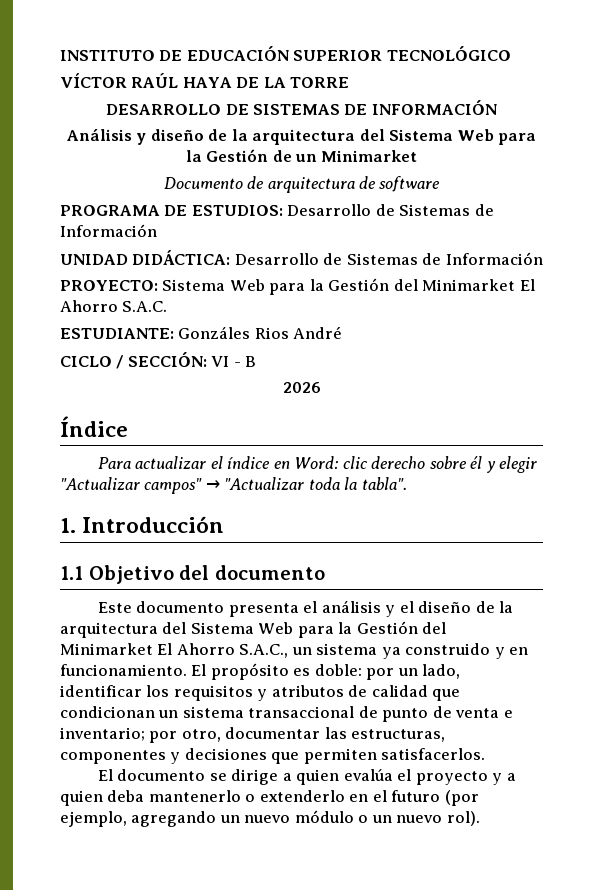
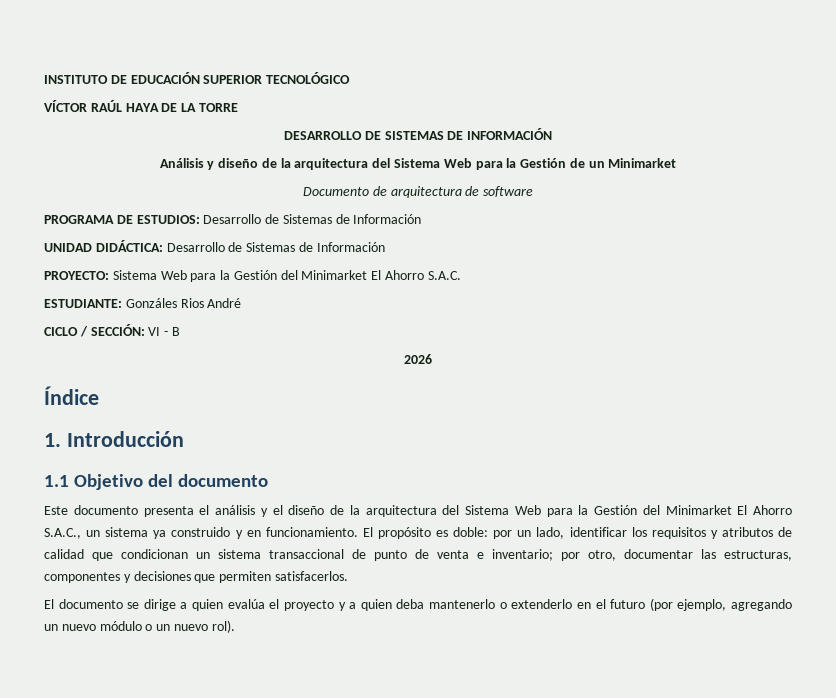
[97,456,537,473] [60,477,407,494] // Para actualizar el índice en Word: clic derecho sobre él y elegir "Actualizar campos" → "Actualizar toda la tabla". -> (99, 395) none

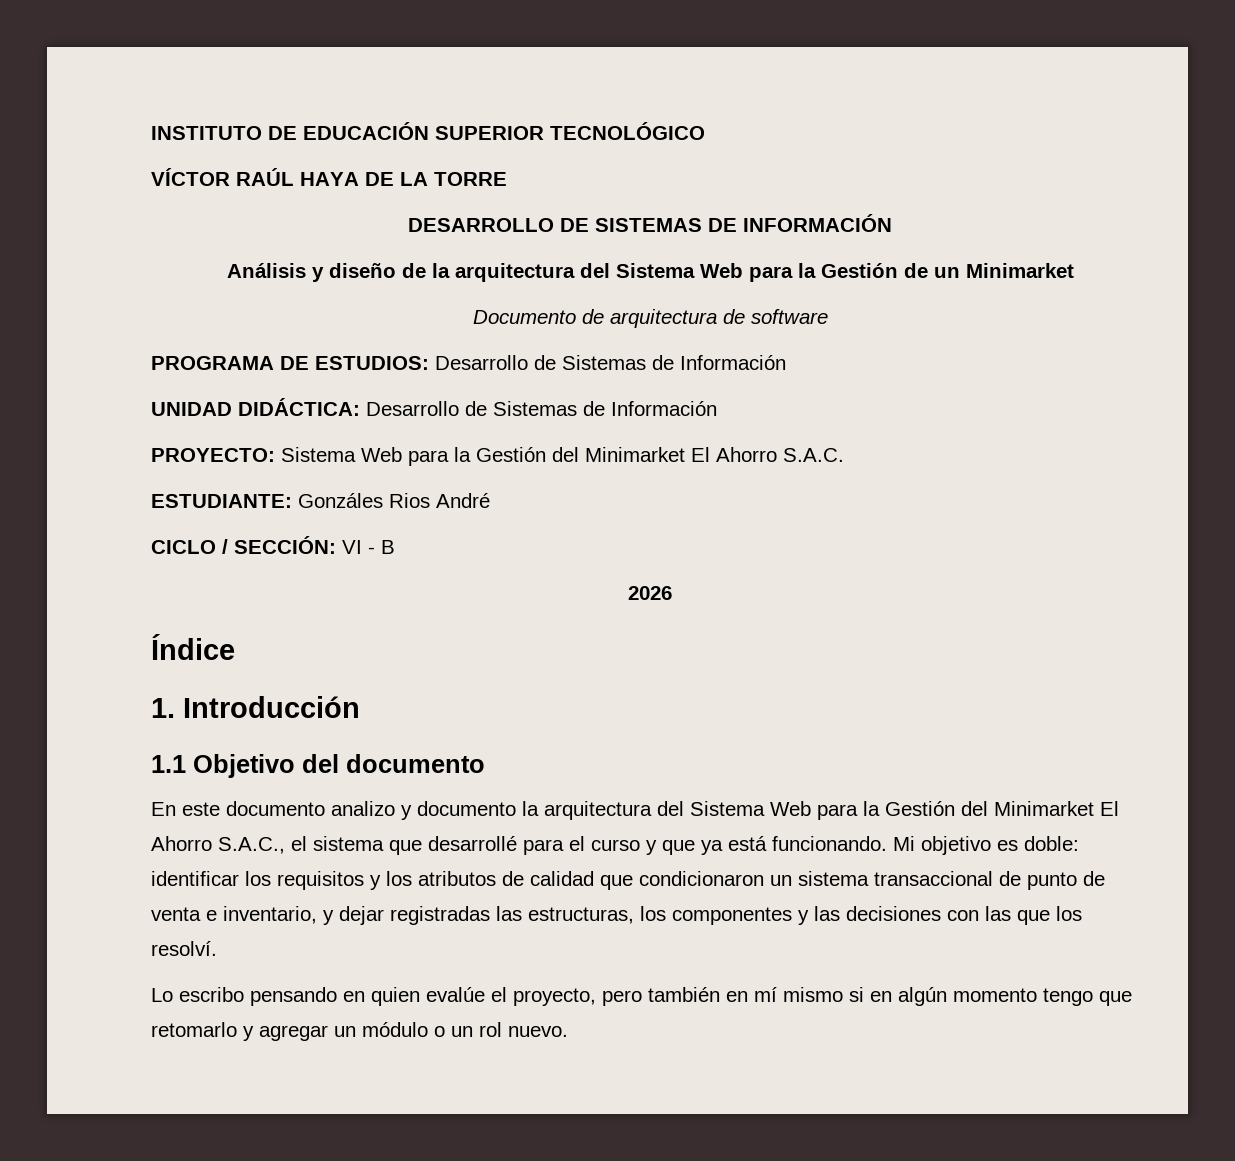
[44,505,344,517] Este documento presenta el análisis y el diseño de -> [151,801,516,820] En este documento analizo y documento
[86,527,565,539] un sistema ya construido y en funcionamiento. El propósito es doble: por un lado, -> [291,836,1079,855] el sistema que desarrollé para el curso y que ya está funcionando. Mi objetivo es doble:
(718, 534) none -> [386,871,412,886] los
[121,549,188,559] condicionan -> [639,871,764,886] condicionaron
[492,549,693,561] inventario; por otro, documentar -> [223,906,490,925] inventario, y dejar registradas
(792, 555) none -> [640,906,666,921] los
[133,571,348,583] [44,598,792,611] [44,624,96,631] decisiones que permiten satisfacerlos. // El documento se dirige a quien evalúa el proyecto y a quien deba mantenerlo o extenderlo en el futuro (por ejemplo, agregando un nuevo -> [814,906,1082,925] [151,941,217,956] [151,987,1132,1006] [151,1022,356,1041] las decisiones con las que los resolví. // Lo escribo pensando en quien evalúe el proyecto, pero también en mí mismo si en algún momento tengo que retomarlo y agregar un
[173,620,235,633] nuevo rol). -> [479,1022,568,1037] rol nuevo.

